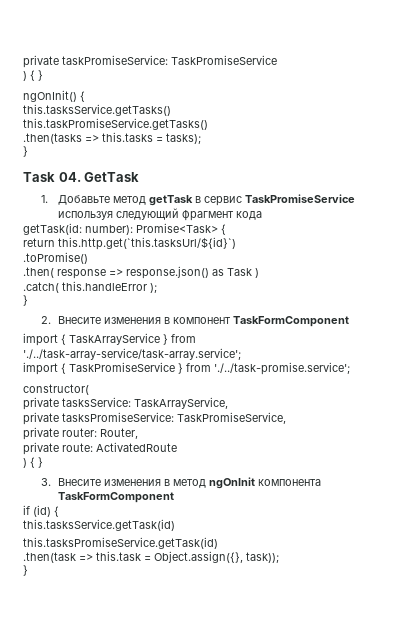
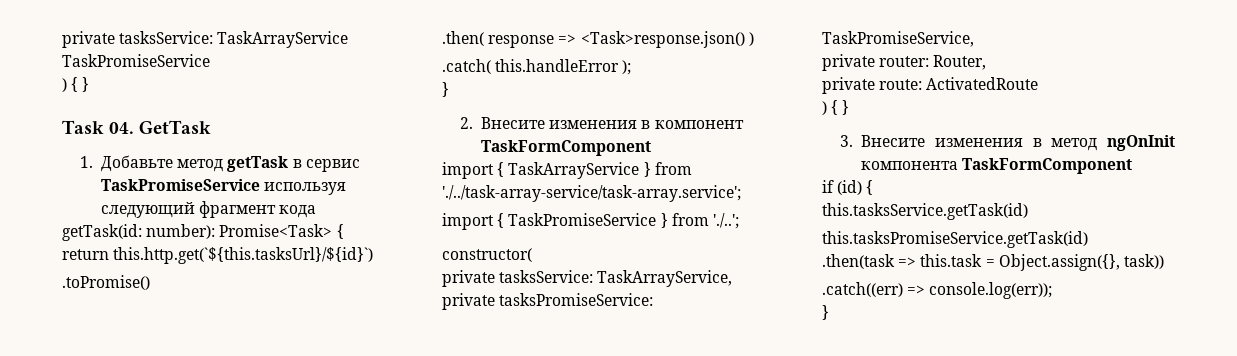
[23,55,168,68] private taskPromiseService: -> [62,31,349,48] private tasksService: TaskArrayService
[23,90,85,102] [23,104,171,116] [23,118,208,130] [23,132,201,144] [23,146,28,157] // ngOnInit() { // this.tasksService.getTasks() // this.taskPromiseService.getTasks() // .then(tasks => this.tasks = tasks); // } -> (90, 84) none
[58,237,236,250] this.http.get(`this.tasksUrl/${id}`) -> [113,247,374,264] this.http.get(`${this.tasksUrl}/${id}`)
[126,266,252,279] response.json() as Task -> [580,31,745,48] <Task>response.json()
[214,362,350,375] './../task-promise.service'; -> [712,213,739,229] './..';
[246,552,279,563] task)); -> [1123,254,1164,269] [822,282,1053,299] task)) // .catch((err) => console.log(err));

